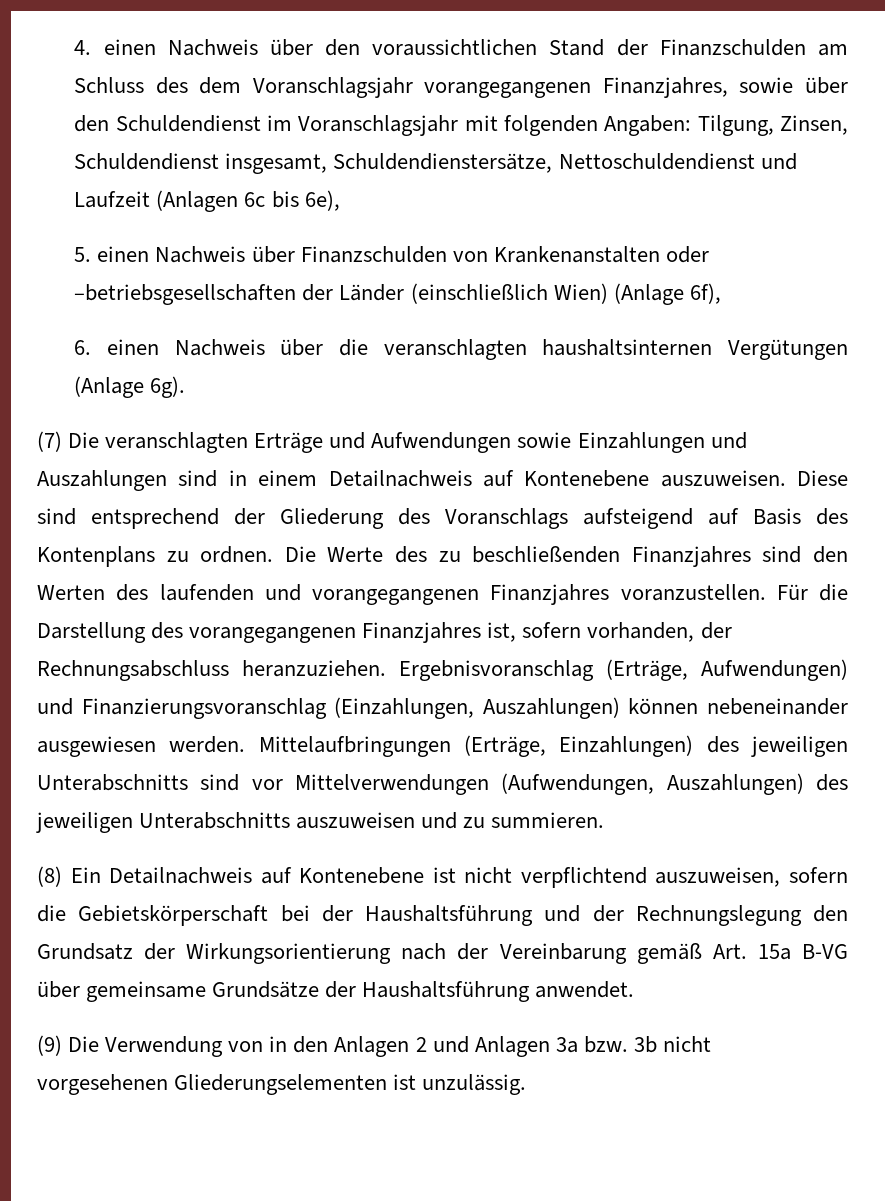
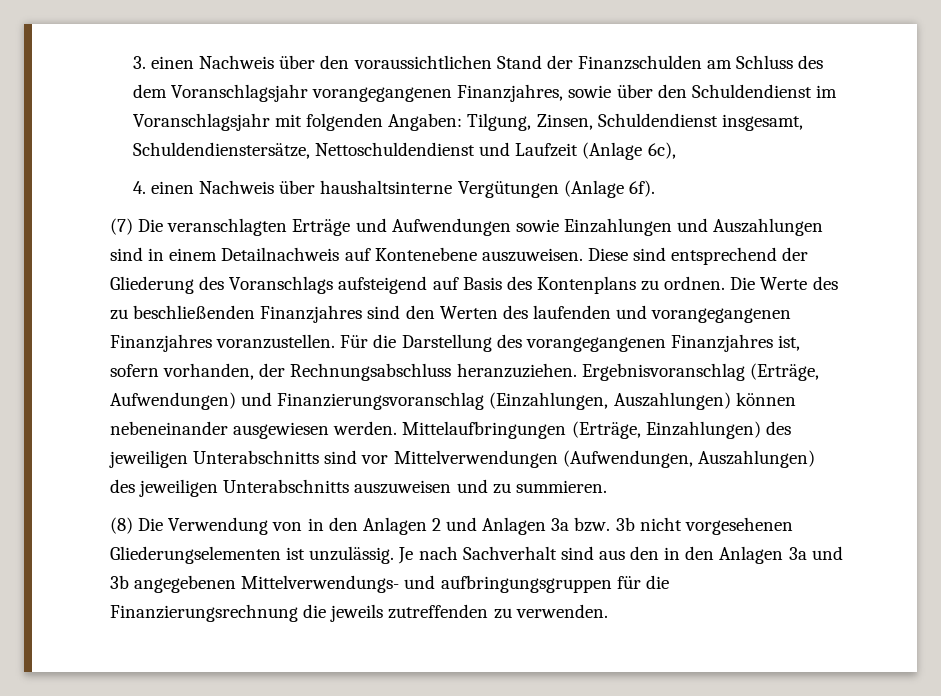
[74,40,92,55] 4. -> [132,56,146,69] 3.
[156,190,340,212] [74,246,709,263] [74,283,721,305] [74,339,713,360] (Anlagen 6c bis 6e), // 5. einen Nachweis über Finanzschulden von Krankenanstalten oder –betriebsgesellschaften der Länder (einschließlich Wien) (Anlage 6f), // 6. einen Nachweis über die veranschlagten haushaltsinternen -> [582,142,676,160] [132,180,453,194] (Anlage 6c), // 4. einen Nachweis über haushaltsinterne
[150,376,186,398] 6g). -> [628,180,655,197] 6f).
[70,867,848,888] [37,905,848,926] [37,943,848,964] [37,981,635,1002] [37,1035,62,1056] Ein Detailnachweis auf Kontenebene ist nicht verpflichtend auszuweisen, sofern die Gebietskörperschaft bei der Haushaltsführung und der Rechnungslegung den Grundsatz der Wirkungsorientierung nach der Vereinbarung gemäß Art. 15a B-VG über gemeinsame Grundsätze der Haushaltsführung anwendet. // (9) -> (133, 525) none
(527, 1084) none -> [398,546,843,564] [110,575,669,593] [110,604,608,622] Je nach Sachverhalt sind aus den in den Anlagen 3a und 3b angegebenen Mittelverwendungs- und aufbringungsgruppen für die Finanzierungsrechnung die jeweils zutreffenden zu verwenden.

